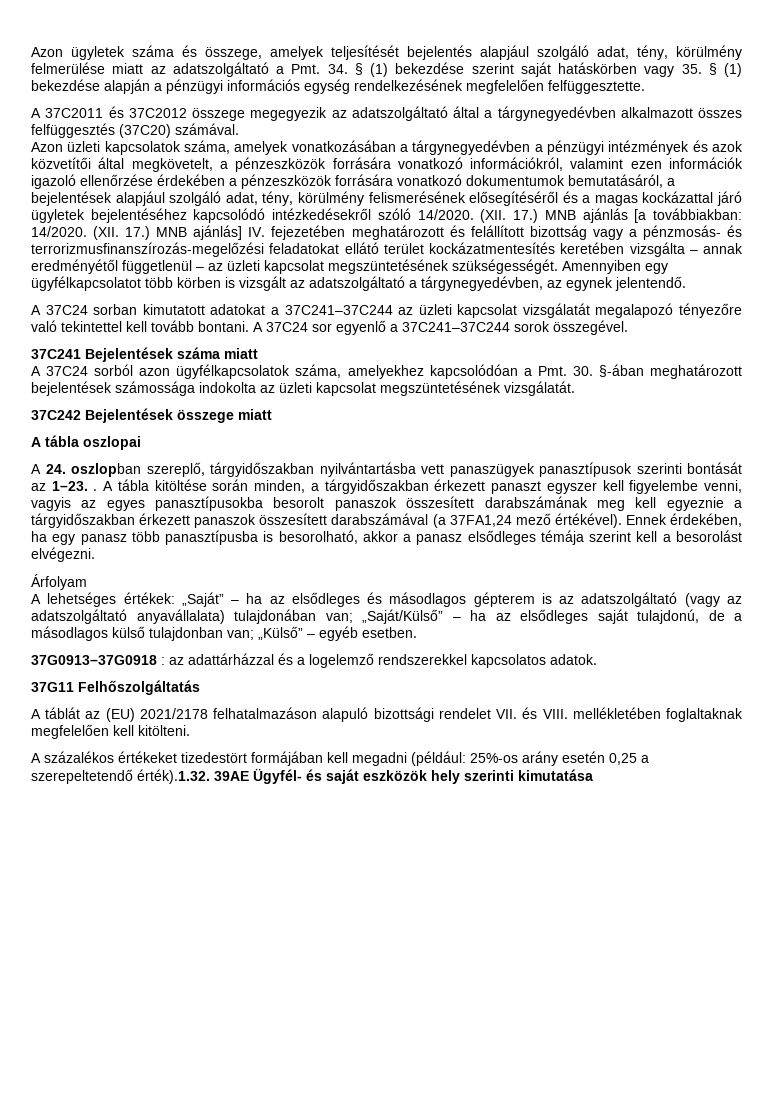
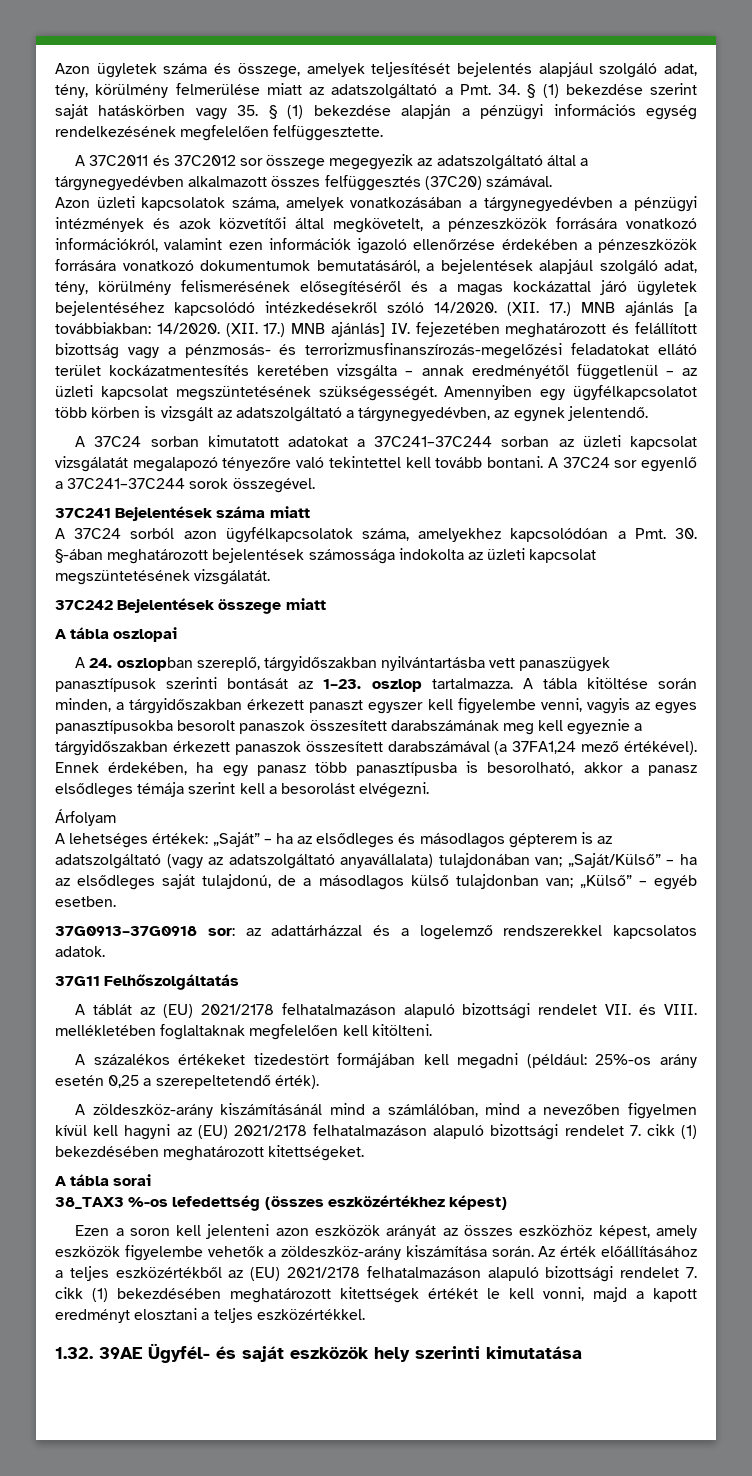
(187, 113) none -> [239,158,263,166] sor
(393, 310) none -> [501,436,550,447] sorban
[93,489,98,491] . -> [371,678,513,692] oszlop tartalmazza.
[161,657,165,665] : -> [207,928,235,936] sor:
[137,769,210,784] érték).1.32. -> [274,1075,319,1089] [75,1103,698,1119] [55,1124,697,1140] [55,1145,365,1161] [55,1174,152,1186] [55,1195,507,1211] [75,1224,697,1239] [55,1245,697,1261] [55,1266,697,1282] [55,1287,697,1303] [55,1308,365,1323] [55,1347,93,1359] érték). // A zöldeszköz-arány kiszámításánál mind a számlálóban, mind a nevezőben figyelmen kívül kell hagyni az (EU) 2021/2178 felhatalmazáson alapuló bizottsági rendelet 7. cikk (1) bekezdésében meghatározott kitettségeket. // A tábla sorai // 38_TAX3 %-os lefedettség (összes eszközértékhez képest) // Ezen a soron kell jelenteni azon eszközök arányát az összes eszközhöz képest, amely eszközök figyelembe vehetők a zöldeszköz-arány kiszámítása során. Az érték előállításához a teljes eszközértékből az (EU) 2021/2178 felhatalmazáson alapuló bizottsági rendelet 7. cikk (1) bekezdésében meghatározott kitettségek értékét le kell vonni, majd a kapott eredményt elosztani a teljes eszközértékkel. // 1.32.

